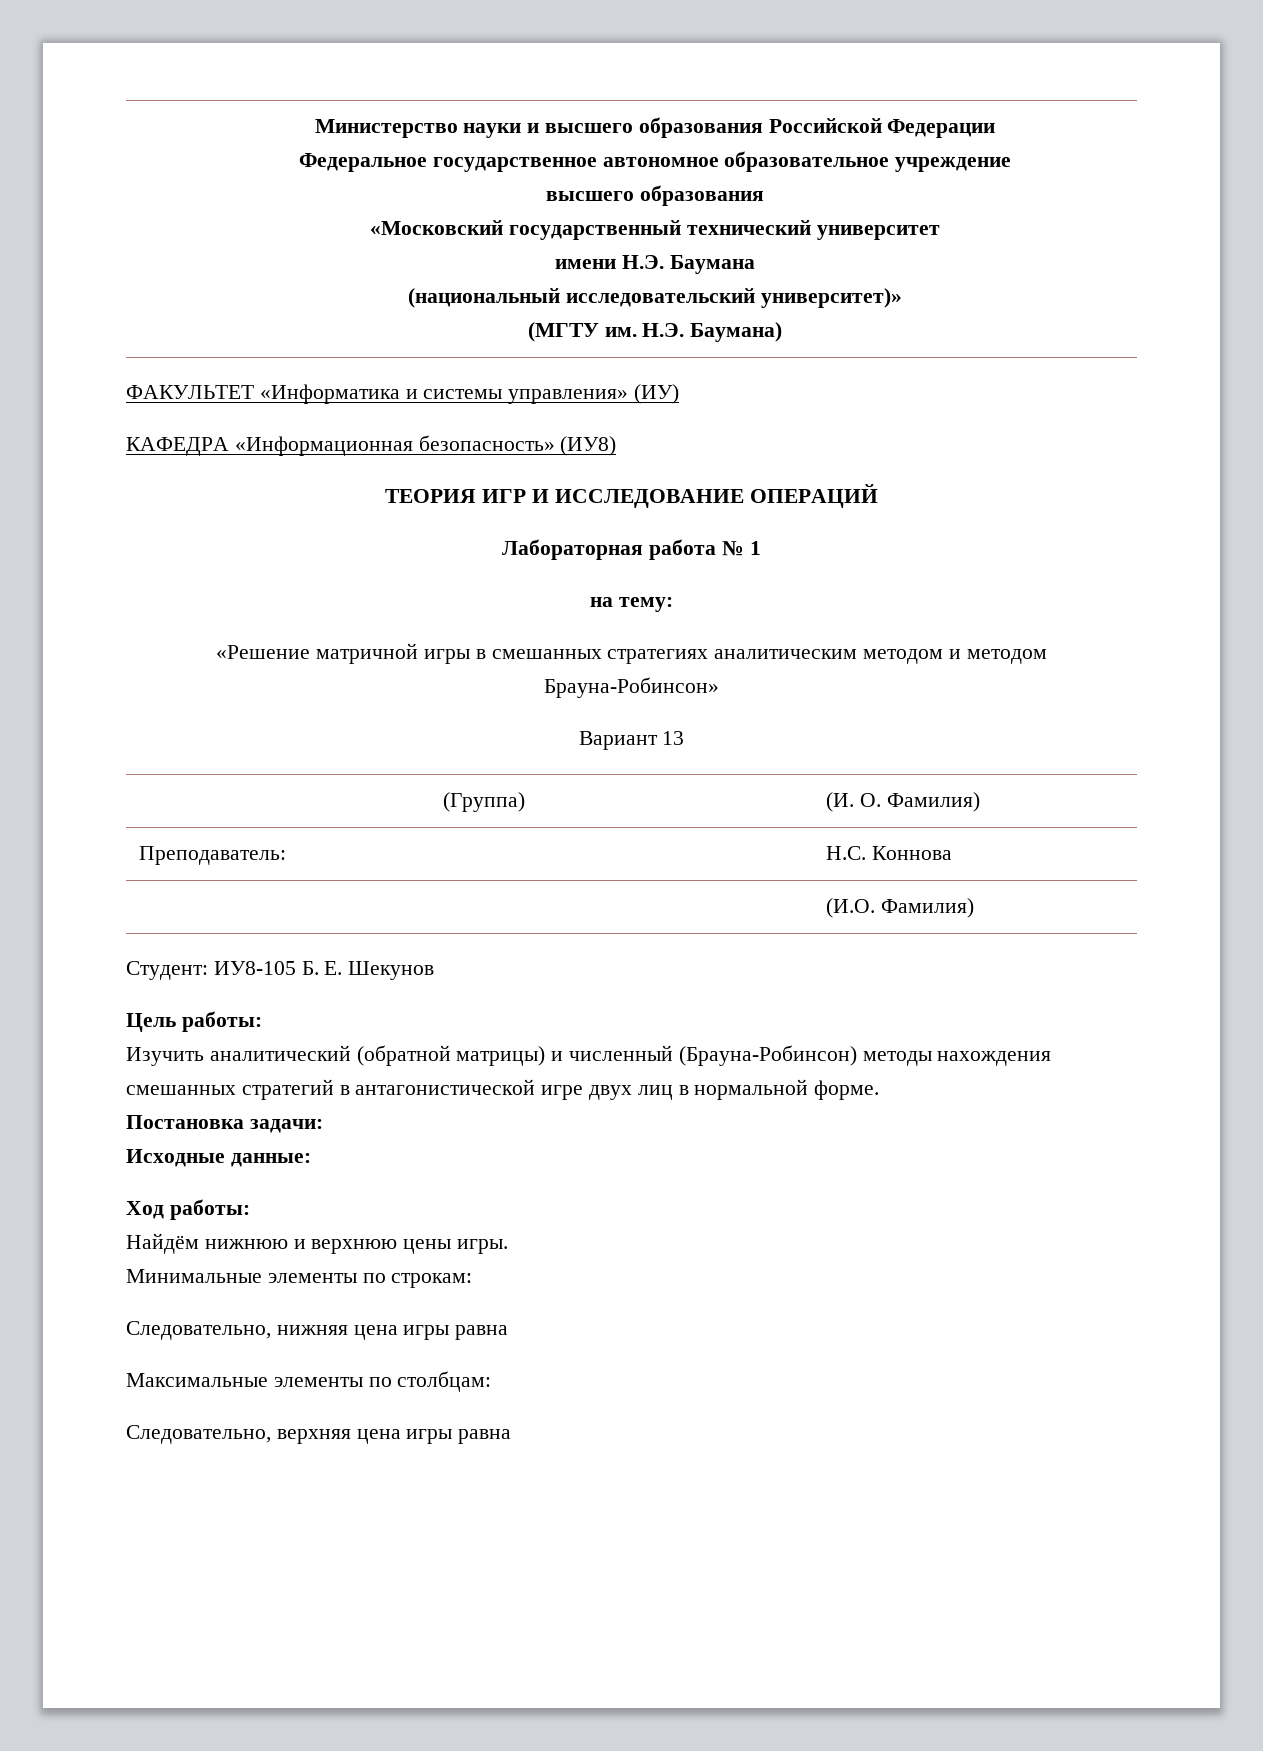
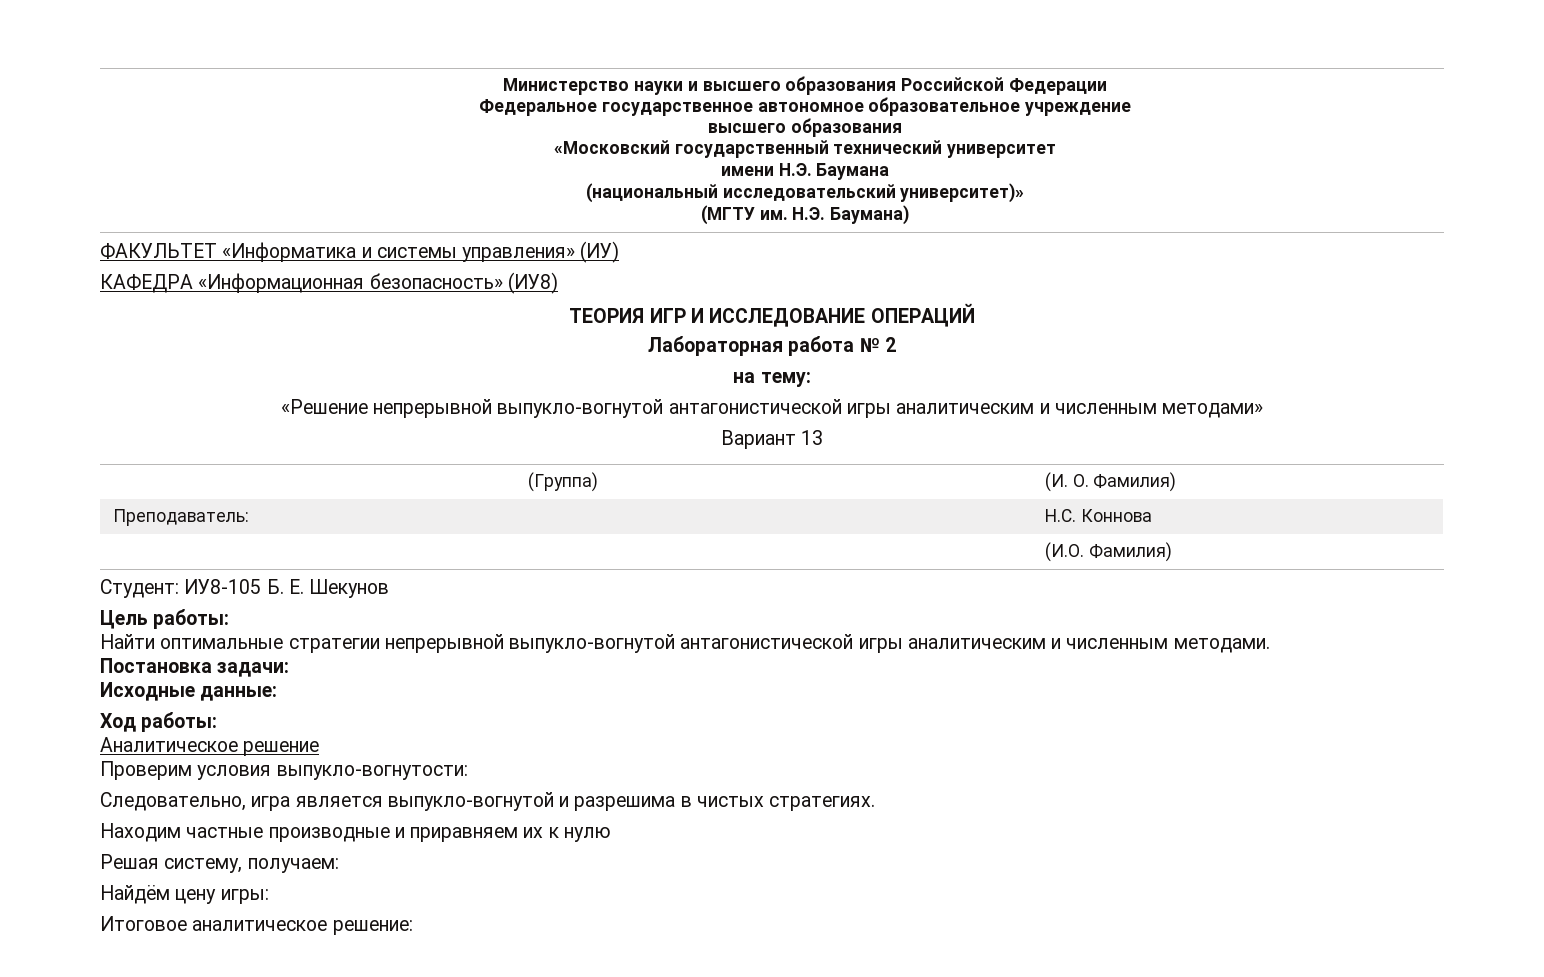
[749,541,761,555] 1 -> [884,337,896,352] 2
[316,643,1047,664] [544,677,719,698] матричной игры в смешанных стратегиях аналитическим методом и методом Брауна-Робинсон» -> [373,399,1264,418] непрерывной выпукло-вогнутой антагонистической игры аналитическим и численным методами»
[126,1045,1052,1066] [126,1079,880,1100] Изучить аналитический (обратной матрицы) и численный (Брауна-Робинсон) методы нахождения смешанных стратегий в антагонистической игре двух лиц в нормальной форме. -> [100,634,1270,653] Найти оптимальные стратегии непрерывной выпукло-вогнутой антагонистической игры аналитическим и численным методами.
[126,1233,509,1254] [126,1269,473,1288] [126,1321,509,1340] [126,1371,492,1392] [126,1425,512,1444] Найдём нижнюю и верхнюю цены игры. // Минимальные элементы по строкам: // Следовательно, нижняя цена игры равна // Максимальные элементы по столбцам: // Следовательно, верхняя цена игры равна -> [100,737,320,756] [100,761,468,780] [100,792,876,811] [100,823,611,842] [100,854,339,873] [100,885,269,904] [100,916,413,935] Аналитическое решение // Проверим условия выпукло-вогнутости: // Следовательно, игра является выпукло-вогнутой и разрешима в чистых стратегиях. // Находим частные производные и приравняем их к нулю // Решая систему, получаем: // Найдём цену игры: // Итоговое аналитическое решение:

